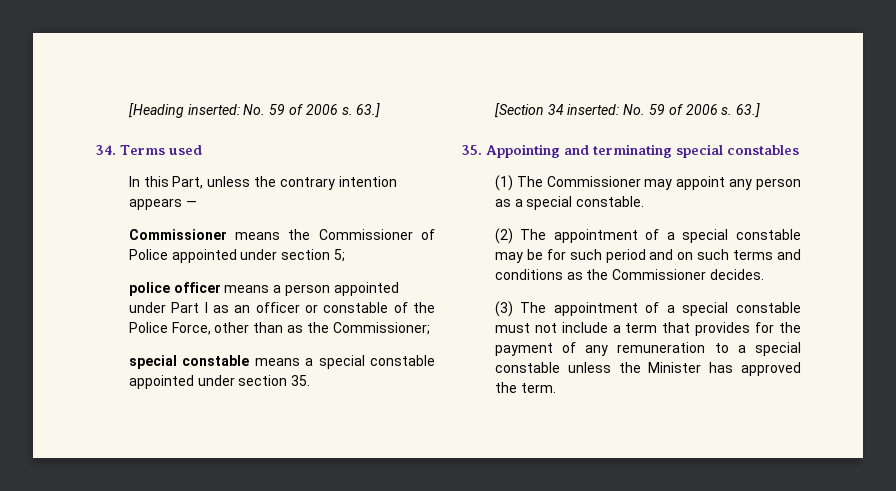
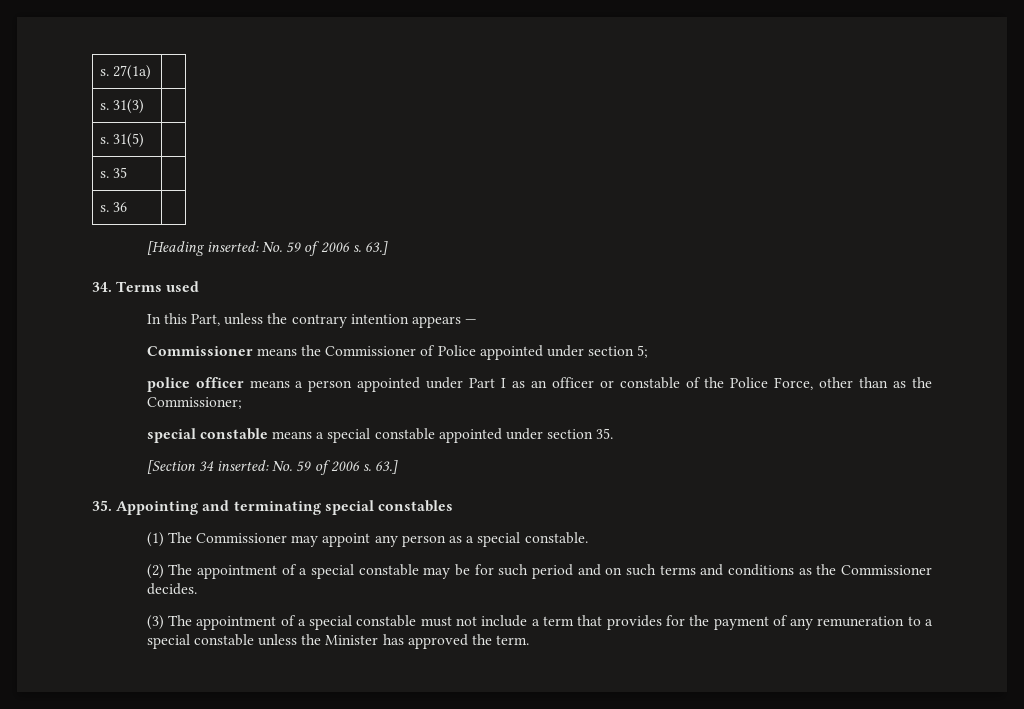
(128, 110) none -> [100,65,152,80] [100,99,145,114] [100,133,145,148] [100,167,128,178] [100,202,128,212] s. 27(1a) | // s. 31(3) | // s. 31(5) | // s. 35 | // s. 36 | //

